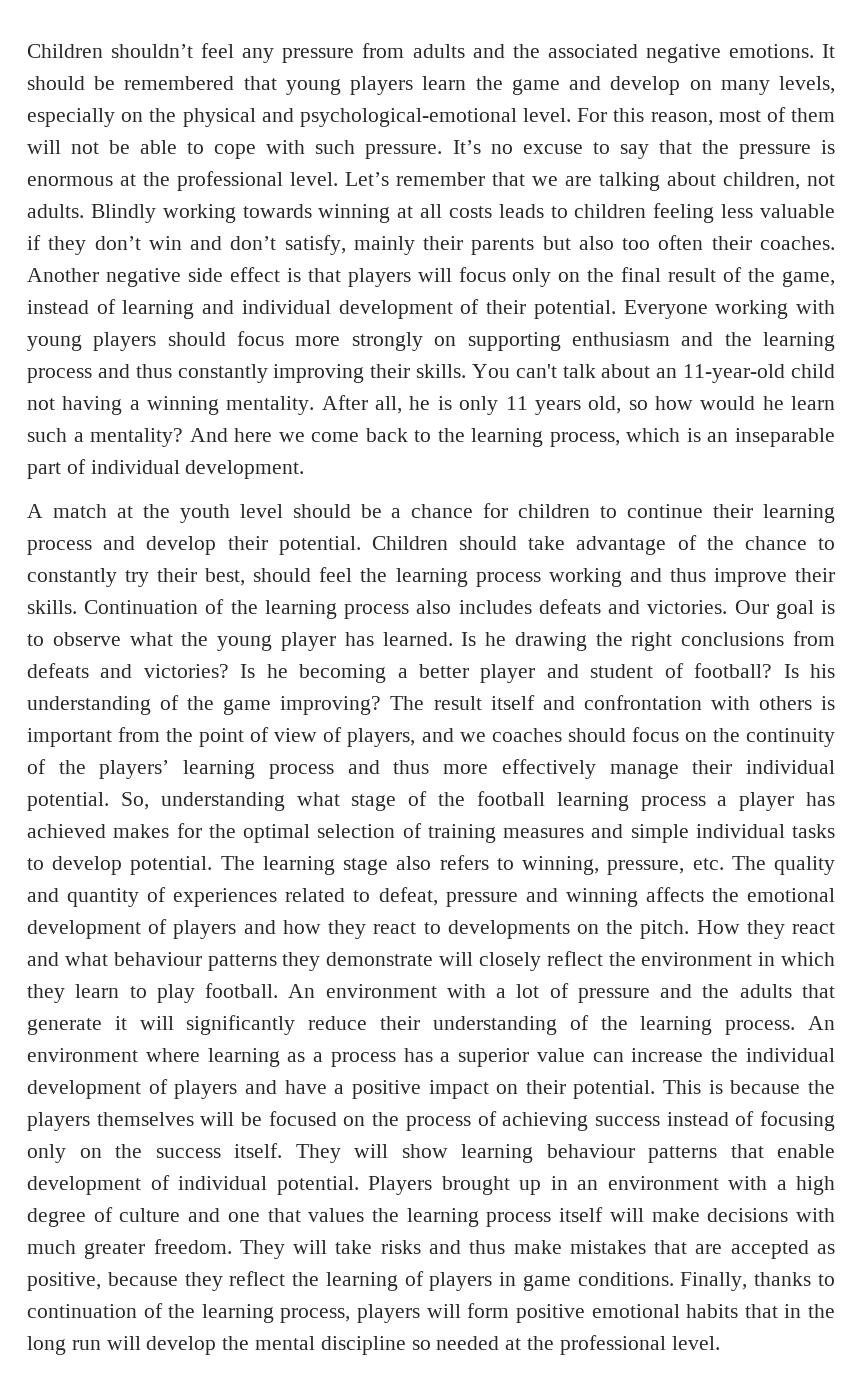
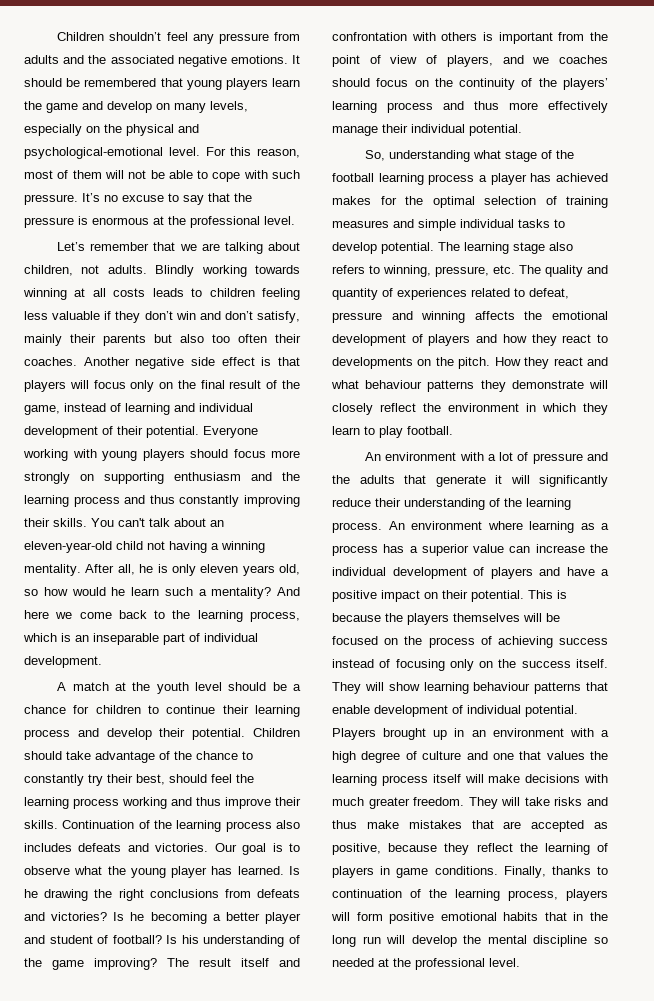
(338, 179) none -> (295, 220) //
[683,364,786,383] 11-year-old -> [24,541,112,553] eleven-year-old
[505,396,528,410] 11 -> [200,564,239,573] eleven
(109, 801) none -> (522, 130) //
(279, 990) none -> (453, 430) //

